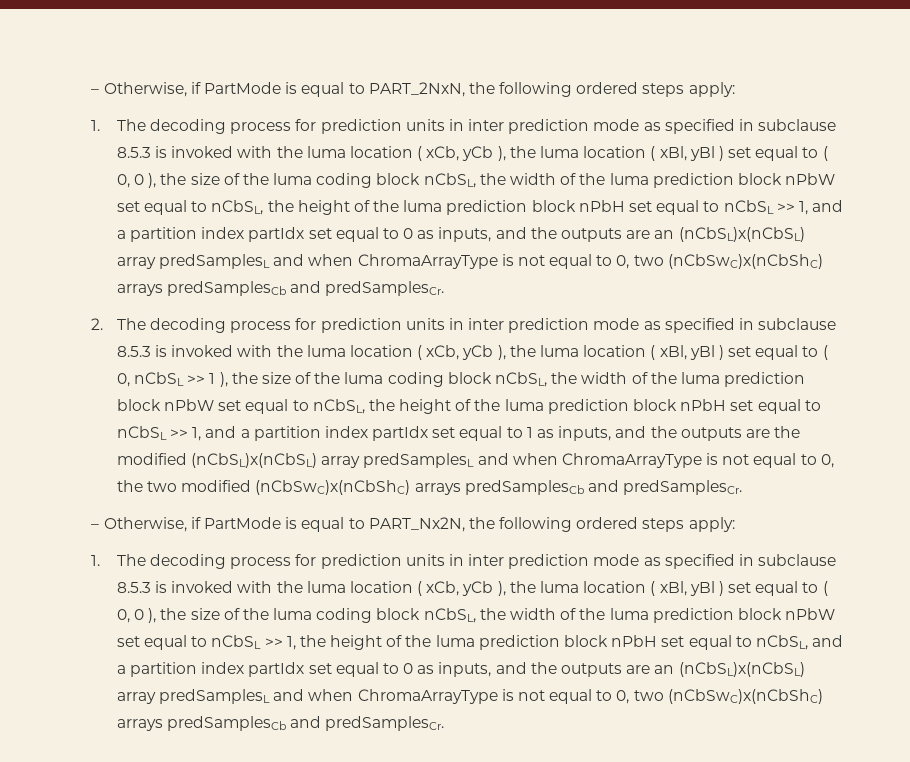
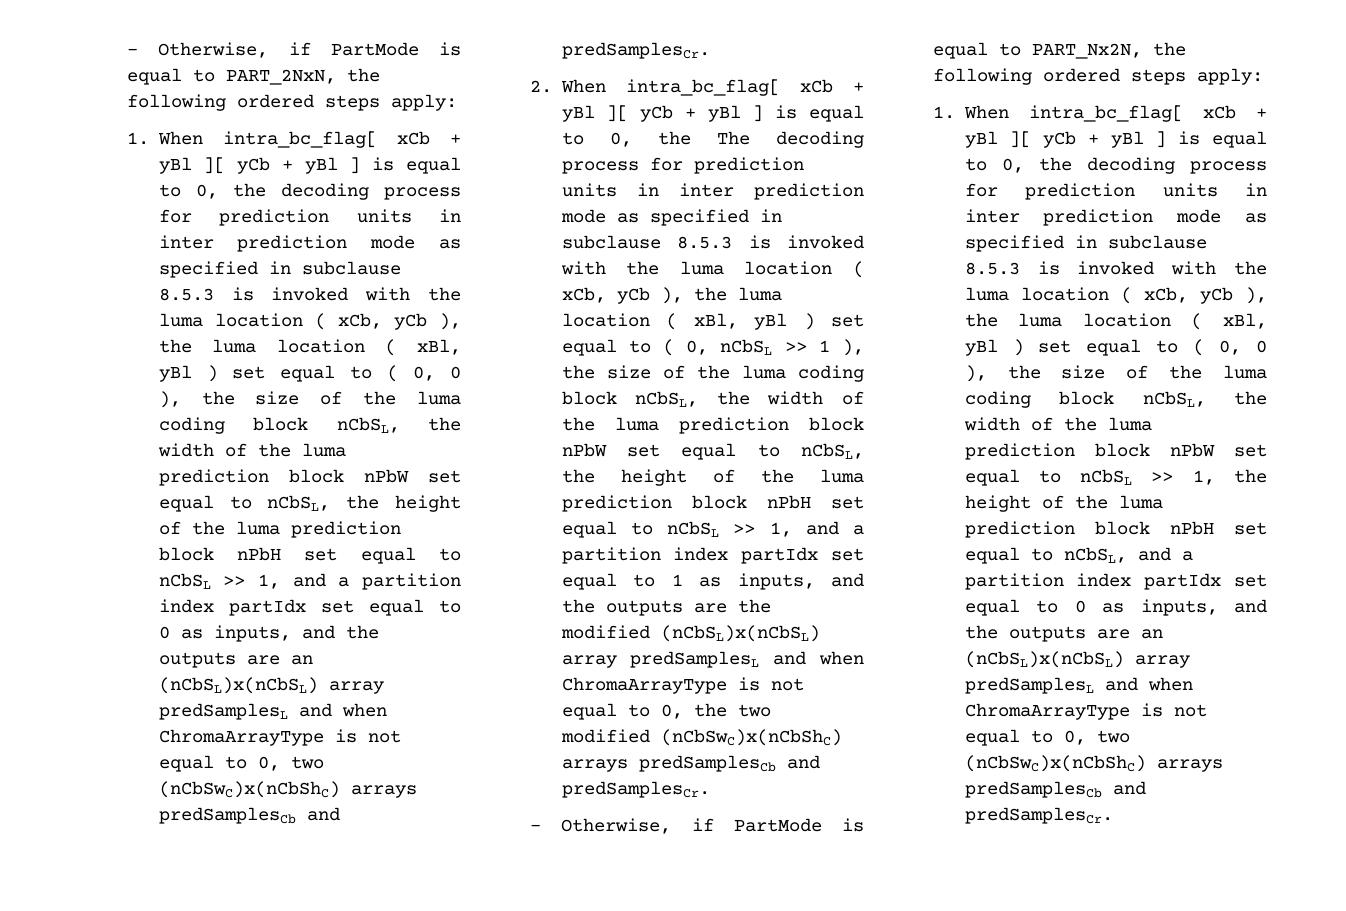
[116,119,146,131] The -> [157,131,461,148] [158,157,461,174] [158,183,266,199] When intra_bc_flag[ xCb + yBl ][ yCb + yBl ] is equal to 0, the
(104, 324) none -> [560,79,864,96] [561,105,864,122] [561,131,691,147] When intra_bc_flag[ xCb + yBl ][ yCb + yBl ] is equal to 0, the
[116,554,146,566] The -> [963,105,1267,122] [964,131,1267,148] [964,157,1072,173] When intra_bc_flag[ xCb + yBl ][ yCb + yBl ] is equal to 0, the

